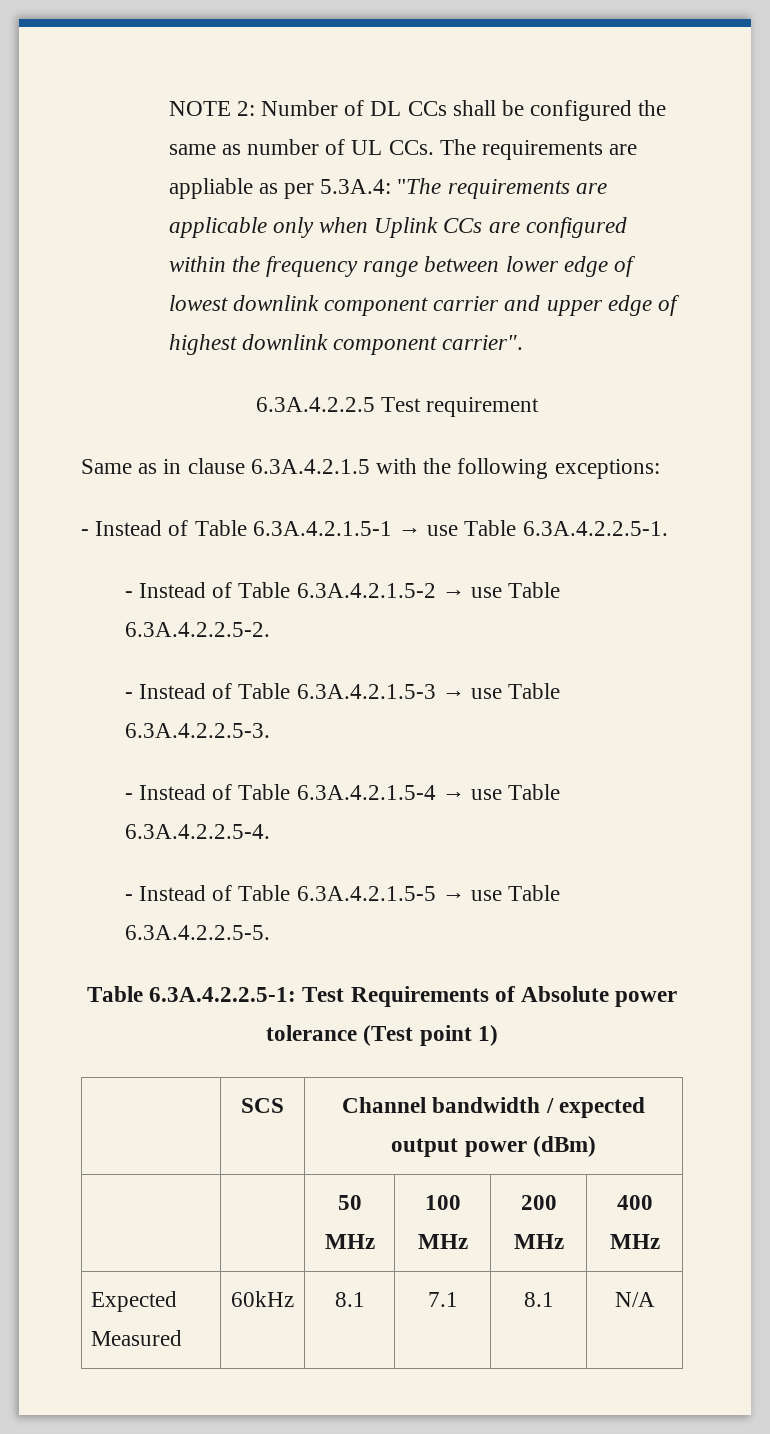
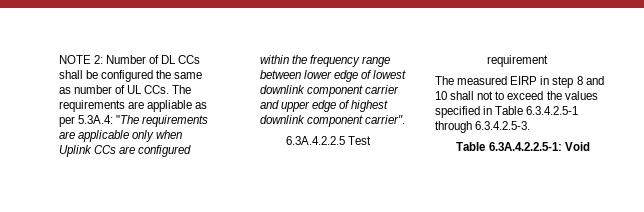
[81,458,660,479] [81,520,668,536] [124,582,561,598] [124,622,270,637] [124,683,561,699] [124,723,270,738] [124,784,561,800] [124,824,270,839] [124,885,561,901] [124,925,270,940] [86,986,678,1007] [266,1025,498,1046] [241,1098,284,1113] [342,1097,645,1118] [391,1136,596,1157] [337,1195,362,1210] [324,1234,375,1249] [424,1195,461,1210] [417,1234,468,1249] [520,1195,557,1210] [513,1234,564,1249] [616,1195,653,1210] [609,1234,660,1249] [91,1291,178,1312] [91,1330,183,1346] [231,1291,294,1307] [334,1292,365,1307] [427,1292,458,1307] [523,1292,554,1307] [614,1292,655,1307] Same as in clause 6.3A.4.2.1.5 with the following exceptions: // - Instead of Table 6.3A.4.2.1.5-1 → use Table 6.3A.4.2.2.5-1. // - Instead of Table 6.3A.4.2.1.5-2 → use Table 6.3A.4.2.2.5-2. // - Instead of Table 6.3A.4.2.1.5-3 → use Table 6.3A.4.2.2.5-3. // - Instead of Table 6.3A.4.2.1.5-4 → use Table 6.3A.4.2.2.5-4. // - Instead of Table 6.3A.4.2.1.5-5 → use Table 6.3A.4.2.2.5-5. // Table 6.3A.4.2.2.5-1: Test Requirements of Absolute power tolerance (Test point 1) // | SCS | Channel bandwidth / expected output power (dBm) // | | 50 MHz | 100 MHz | 200 MHz | 400 MHz // Expected Measured | 60kHz | 8.1 | 7.1 | 8.1 | N/A -> [435,76,604,88] [435,91,598,100] [435,106,579,118] [435,121,531,133] [456,142,590,151] The measured EIRP in step 8 and 10 shall not to exceed the values specified in Table 6.3.4.2.5-1 through 6.3.4.2.5-3. // Table 6.3A.4.2.2.5-1: Void

